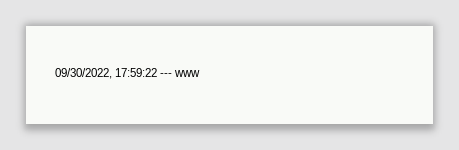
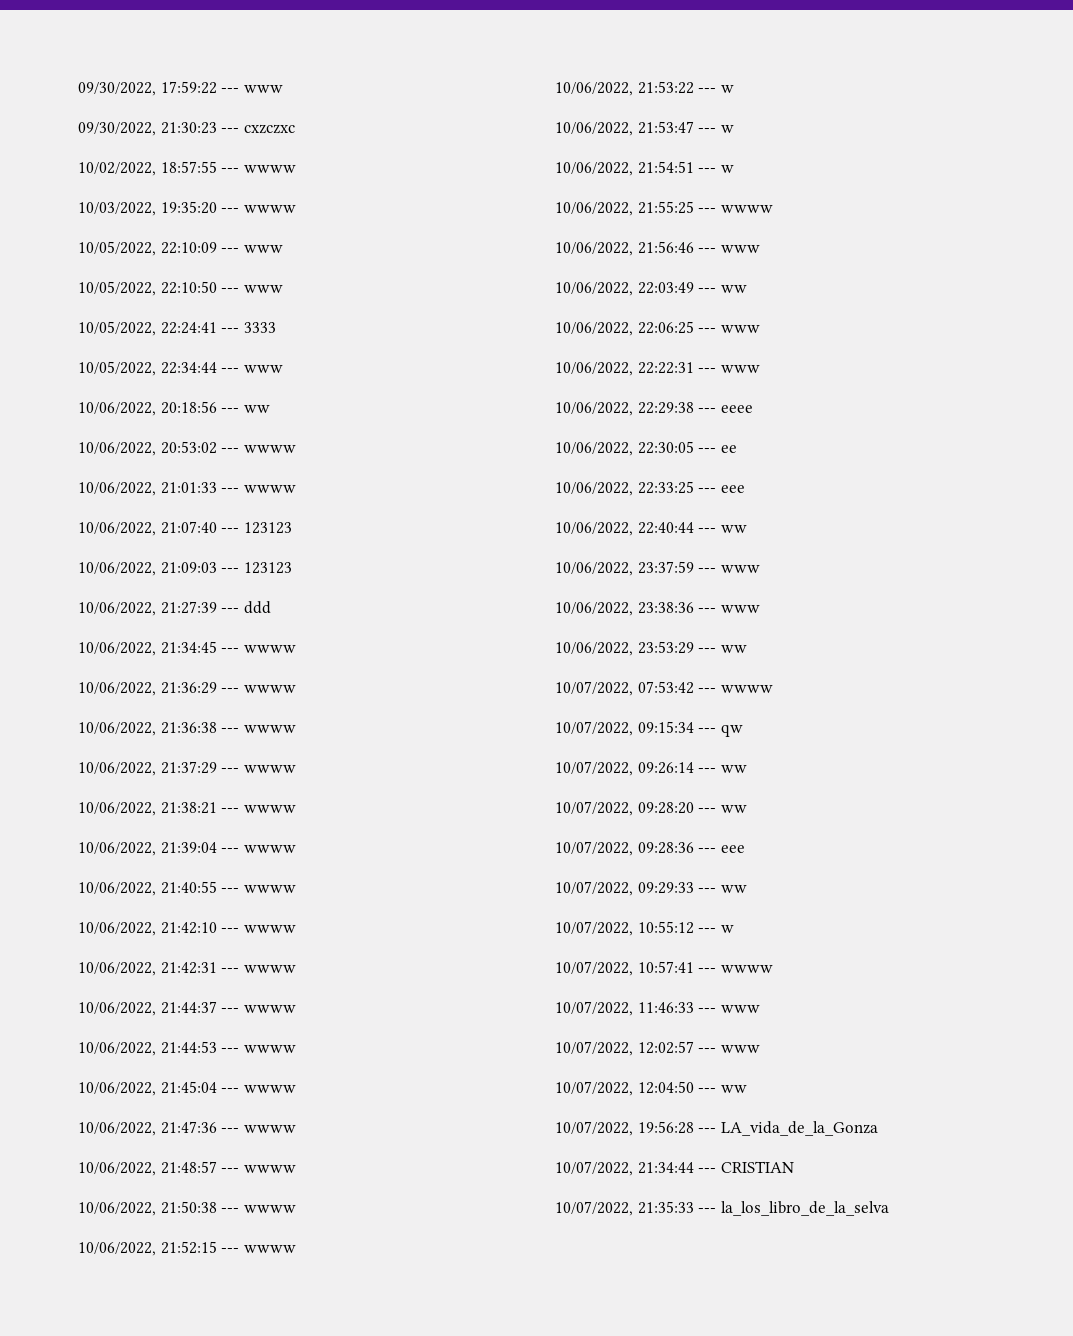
(201, 73) none -> [78,122,295,136] [78,161,296,176] [78,201,296,216] [78,241,283,256] [78,281,283,296] [78,321,276,336] [78,361,283,376] [78,401,270,416] [78,441,296,456] [78,482,296,496] [78,521,292,536] [78,562,292,576] [78,601,271,616] [78,641,296,656] [78,682,296,696] [78,722,296,736] [78,761,296,776] [78,802,296,816] [78,842,296,856] [78,881,296,896] [78,922,296,936] [78,962,296,976] [78,1001,296,1016] [78,1041,296,1056] [78,1081,296,1096] [78,1121,296,1136] [78,1161,296,1176] [78,1201,296,1216] [78,1241,296,1256] [555,81,734,96] [555,121,734,136] [555,161,734,176] [555,201,773,216] [555,241,760,256] [555,282,747,296] [555,321,760,336] [555,362,760,376] [555,402,753,416] [555,441,737,456] [555,481,745,496] [555,522,747,536] [555,561,760,576] [555,602,760,616] [555,641,747,656] [555,681,773,696] [555,721,743,737] [555,761,747,776] [555,801,747,816] [555,841,745,856] [555,881,747,896] [555,921,734,936] [555,961,773,976] [555,1001,760,1016] [555,1041,760,1056] [555,1081,747,1096] [555,1121,878,1136] [555,1161,794,1176] [555,1201,889,1216] // 09/30/2022, 21:30:23 --- cxzczxc // 10/02/2022, 18:57:55 --- wwww // 10/03/2022, 19:35:20 --- wwww // 10/05/2022, 22:10:09 --- www // 10/05/2022, 22:10:50 --- www // 10/05/2022, 22:24:41 --- 3333 // 10/05/2022, 22:34:44 --- www // 10/06/2022, 20:18:56 --- ww // 10/06/2022, 20:53:02 --- wwww // 10/06/2022, 21:01:33 --- wwww // 10/06/2022, 21:07:40 --- 123123 // 10/06/2022, 21:09:03 --- 123123 // 10/06/2022, 21:27:39 --- ddd // 10/06/2022, 21:34:45 --- wwww // 10/06/2022, 21:36:29 --- wwww // 10/06/2022, 21:36:38 --- wwww // 10/06/2022, 21:37:29 --- wwww // 10/06/2022, 21:38:21 --- wwww // 10/06/2022, 21:39:04 --- wwww // 10/06/2022, 21:40:55 --- wwww // 10/06/2022, 21:42:10 --- wwww // 10/06/2022, 21:42:31 --- wwww // 10/06/2022, 21:44:37 --- wwww // 10/06/2022, 21:44:53 --- wwww // 10/06/2022, 21:45:04 --- wwww // 10/06/2022, 21:47:36 --- wwww // 10/06/2022, 21:48:57 --- wwww // 10/06/2022, 21:50:38 --- wwww // 10/06/2022, 21:52:15 --- wwww // 10/06/2022, 21:53:22 --- w // 10/06/2022, 21:53:47 --- w // 10/06/2022, 21:54:51 --- w // 10/06/2022, 21:55:25 --- wwww // 10/06/2022, 21:56:46 --- www // 10/06/2022, 22:03:49 --- ww // 10/06/2022, 22:06:25 --- www // 10/06/2022, 22:22:31 --- www // 10/06/2022, 22:29:38 --- eeee // 10/06/2022, 22:30:05 --- ee // 10/06/2022, 22:33:25 --- eee // 10/06/2022, 22:40:44 --- ww // 10/06/2022, 23:37:59 --- www // 10/06/2022, 23:38:36 --- www // 10/06/2022, 23:53:29 --- ww // 10/07/2022, 07:53:42 --- wwww // 10/07/2022, 09:15:34 --- qw // 10/07/2022, 09:26:14 --- ww // 10/07/2022, 09:28:20 --- ww // 10/07/2022, 09:28:36 --- eee // 10/07/2022, 09:29:33 --- ww // 10/07/2022, 10:55:12 --- w // 10/07/2022, 10:57:41 --- wwww // 10/07/2022, 11:46:33 --- www // 10/07/2022, 12:02:57 --- www // 10/07/2022, 12:04:50 --- ww // 10/07/2022, 19:56:28 --- LA_vida_de_la_Gonza // 10/07/2022, 21:34:44 --- CRISTIAN // 10/07/2022, 21:35:33 --- la_los_libro_de_la_selva

